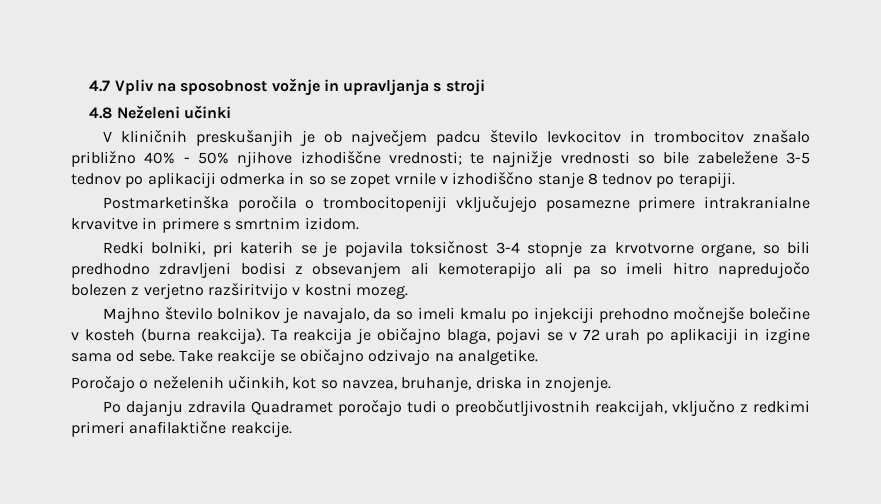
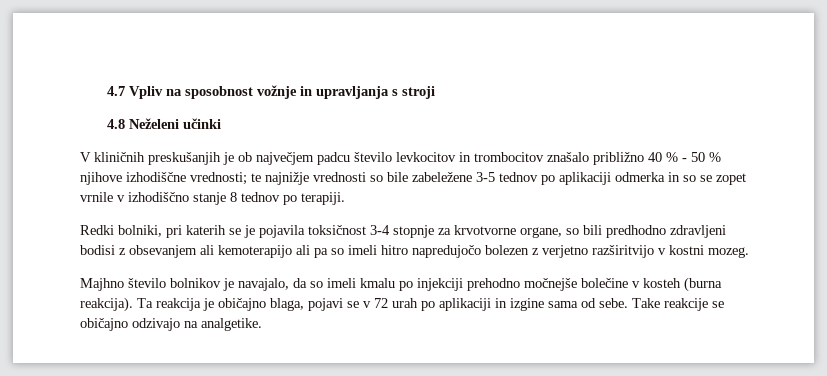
[144,152,229,164] 40% - 50% -> [648,152,721,162] 40 % - 50 %
[102,196,810,212] [71,217,359,233] // Postmarketinška poročila o trombocitopeniji vključujejo posamezne primere intrakranialne krvavitve in primere s smrtnim izidom. -> (345, 198) none
[71,376,612,392] [102,400,810,416] [71,421,292,437] // Poročajo o neželenih učinkih, kot so navzea, bruhanje, driska in znojenje. // Po dajanju zdravila Quadramet poročajo tudi o preobčutljivostnih reakcijah, vključno z redkimi primeri anafilaktične reakcije. -> (262, 324) none

